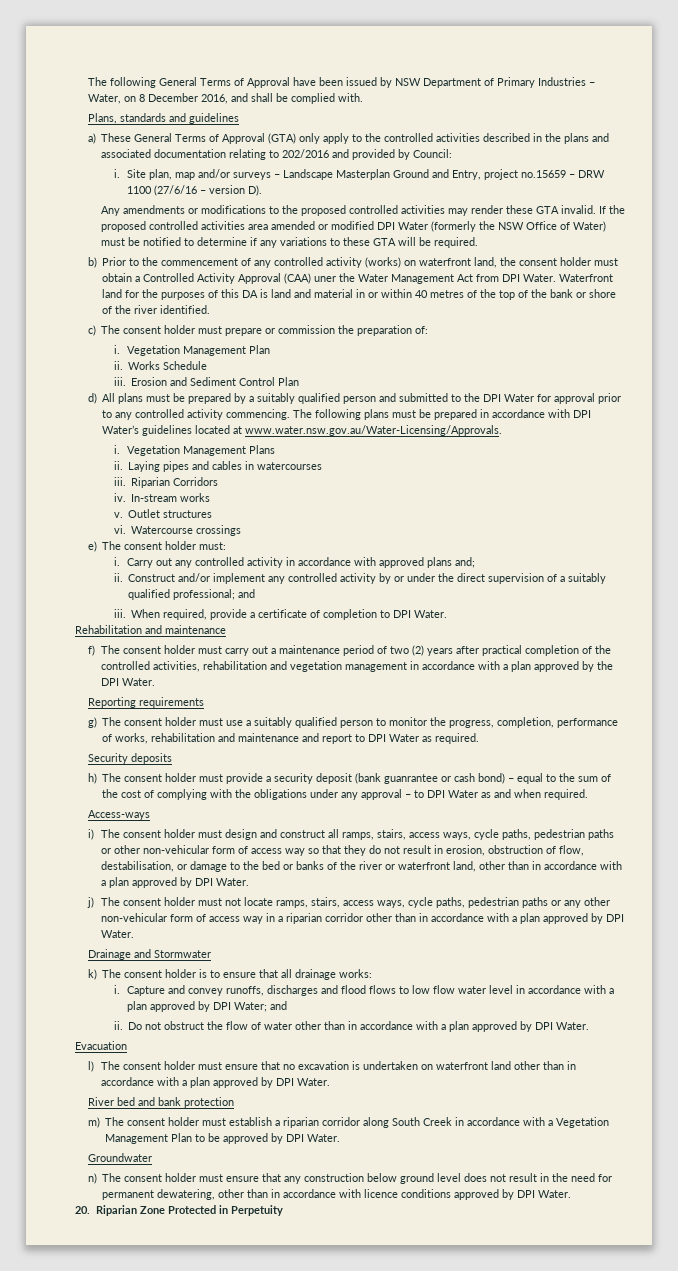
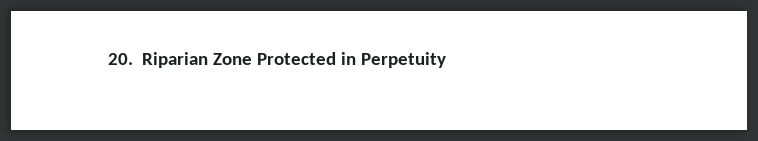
[87,77,595,88] [87,93,363,104] [87,113,239,124] [87,133,610,144] [101,149,453,160] [113,169,605,180] [126,185,262,196] [100,205,625,216] [100,221,606,232] [100,237,478,248] [87,257,619,268] [102,273,614,284] [102,289,617,300] [102,305,211,314] [87,325,429,336] [113,345,270,356] [113,361,208,370] [113,377,300,386] [87,393,622,404] [102,409,592,420] [102,425,503,436] [113,445,275,456] [113,461,323,472] [113,477,219,488] [113,493,211,502] [113,509,213,518] [113,525,242,536] [87,541,227,552] [113,557,475,568] [113,573,607,584] [128,589,256,600] [113,609,448,620] [75,625,226,634] [87,645,611,656] [100,661,613,672] [100,678,155,686] [87,697,204,708] [87,717,619,728] [102,733,480,744] [87,753,172,764] [87,773,612,784] [102,789,589,800] [87,810,150,820] [87,829,614,840] [100,845,584,856] [100,861,622,872] [100,877,249,888] [86,897,610,908] [100,913,624,924] [100,930,134,938] [87,949,211,960] [87,969,373,980] [113,985,614,996] [126,1001,287,1012] [113,1021,590,1032] [75,1041,127,1050] [87,1061,576,1072] [100,1077,330,1088] [87,1097,234,1108] [87,1117,610,1128] [105,1133,341,1144] [87,1153,152,1162] [87,1173,613,1184] [102,1189,572,1200] The following General Terms of Approval have been issued by NSW Department of Primary Industries – Water, on 8 December 2016, and shall be complied with. // Plans, standards and guidelines // a) These General Terms of Approval (GTA) only apply to the controlled activities described in the plans and associated documentation relating to 202/2016 and provided by Council: // i. Site plan, map and/or surveys – Landscape Masterplan Ground and Entry, project no.15659 – DRW 1100 (27/6/16 – version D). // Any amendments or modifications to the proposed controlled activities may render these GTA invalid. If the proposed controlled activities area amended or modified DPI Water (formerly the NSW Office of Water) must be notified to determine if any variations to these GTA will be required. // b) Prior to the commencement of any controlled activity (works) on waterfront land, the consent holder must obtain a Controlled Activity Approval (CAA) uner the Water Management Act from DPI Water. Waterfront land for the purposes of this DA is land and material in or within 40 metres of the top of the bank or shore of the river identified. // c) The consent holder must prepare or commission the preparation of: // i. Vegetation Management Plan // ii. Works Schedule // iii. Erosion and Sediment Control Plan // d) All plans must be prepared by a suitably qualified person and submitted to the DPI Water for approval prior to any controlled activity commencing. The following plans must be prepared in accordance with DPI Water’s guidelines located at www.water.nsw.gov.au/Water-Licensing/Approvals. // i. Vegetation Management Plans // ii. Laying pipes and cables in watercourses // iii. Riparian Corridors // iv. In-stream works // v. Outlet structures // vi. Watercourse crossings // e) The consent holder must: // i. Carry out any controlled activity in accordance with approved plans and; // ii. Construct and/or implement any controlled activity by or under the direct supervision of a suitably qualified professional; and // iii. When required, provide a certificate of completion to DPI Water. // Rehabilitation and maintenance // f) The consent holder must carry out a maintenance period of two (2) years after practical completion of the controlled activities, rehabilitation and vegetation management in accordance with a plan approved by the DPI Water. // Reporting requirements // g) The consent holder must use a suitably qualified person to monitor the progress, completion, performance of works, rehabilitation and maintenance and report to DPI Water as required. // Security deposits // h) The consent holder must provide a security deposit (bank guanrantee or cash bond) – equal to the sum of the cost of complying with the obligations under any approval – to DPI Water as and when required. // Access-ways // i) The consent holder must design and construct all ramps, stairs, access ways, cycle paths, pedestrian paths or other non-vehicular form of access way so that they do not result in erosion, obstruction of flow, destabilisation, or damage to the bed or banks of the river or waterfront land, other than in accordance with a plan approved by DPI Water. // j) The consent holder must not locate ramps, stairs, access ways, cycle paths, pedestrian paths or any other non-vehicular form of access way in a riparian corridor other than in accordance with a plan approved by DPI Water. // Drainage and Stormwater // k) The consent holder is to ensure that all drainage works: // i. Capture and convey runoffs, discharges and flood flows to low flow water level in accordance with a plan approved by DPI Water; and // ii. Do not obstruct the flow of water other than in accordance with a plan approved by DPI Water. // Evacuation // l) The consent holder must ensure that no excavation is undertaken on waterfront land other than in accordance with a plan approved by DPI Water. // River bed and bank protection // m) The consent holder must establish a riparian corridor along South Creek in accordance with a Vegetation Management Plan to be approved by DPI Water. // Groundwater // n) The consent holder must ensure that any construction below ground level does not result in the need for permanent dewatering, other than in accordance with licence conditions approved by DPI Water. // -> (108, 59) none

